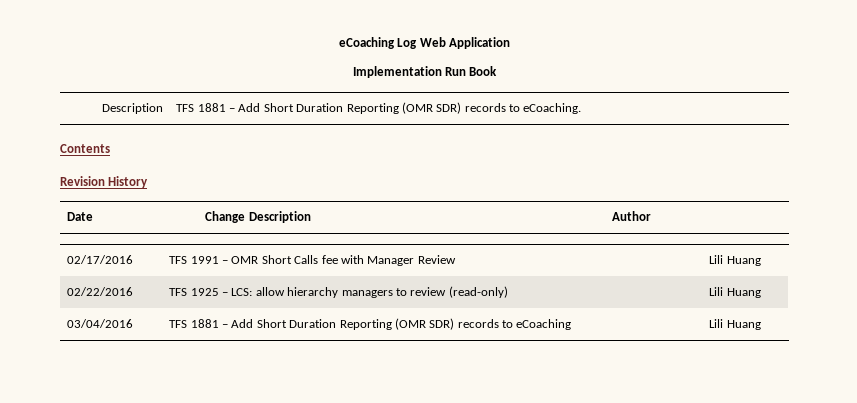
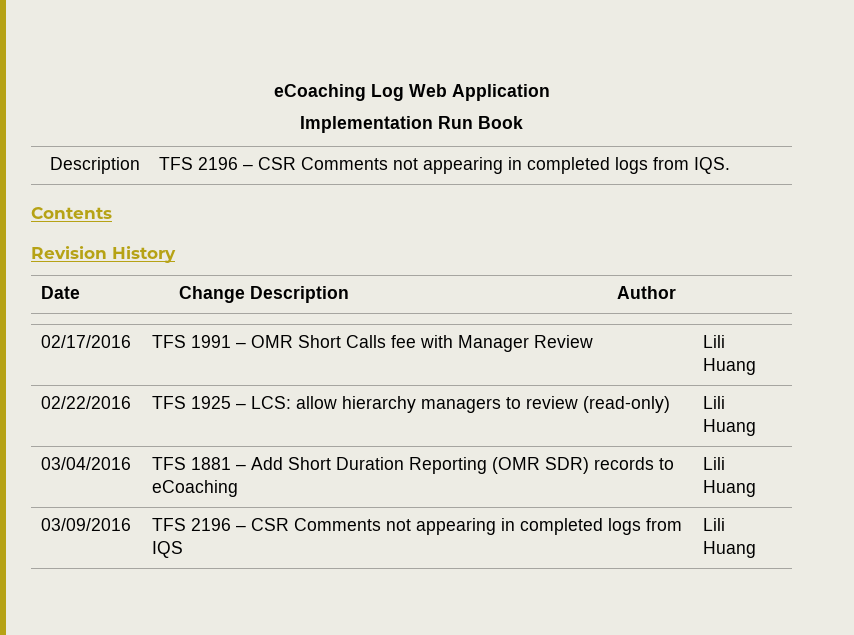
[197,102,582,114] 1881 – Add Short Duration Reporting (OMR SDR) records to eCoaching. -> [198,157,731,174] 2196 – CSR Comments not appearing in completed logs from IQS.
(761, 325) none -> [41,518,132,531] [152,518,683,535] [152,541,184,558] [703,518,726,531] [703,541,757,558] // 03/09/2016 | TFS 2196 – CSR Comments not appearing in completed logs from IQS | Lili Huang

